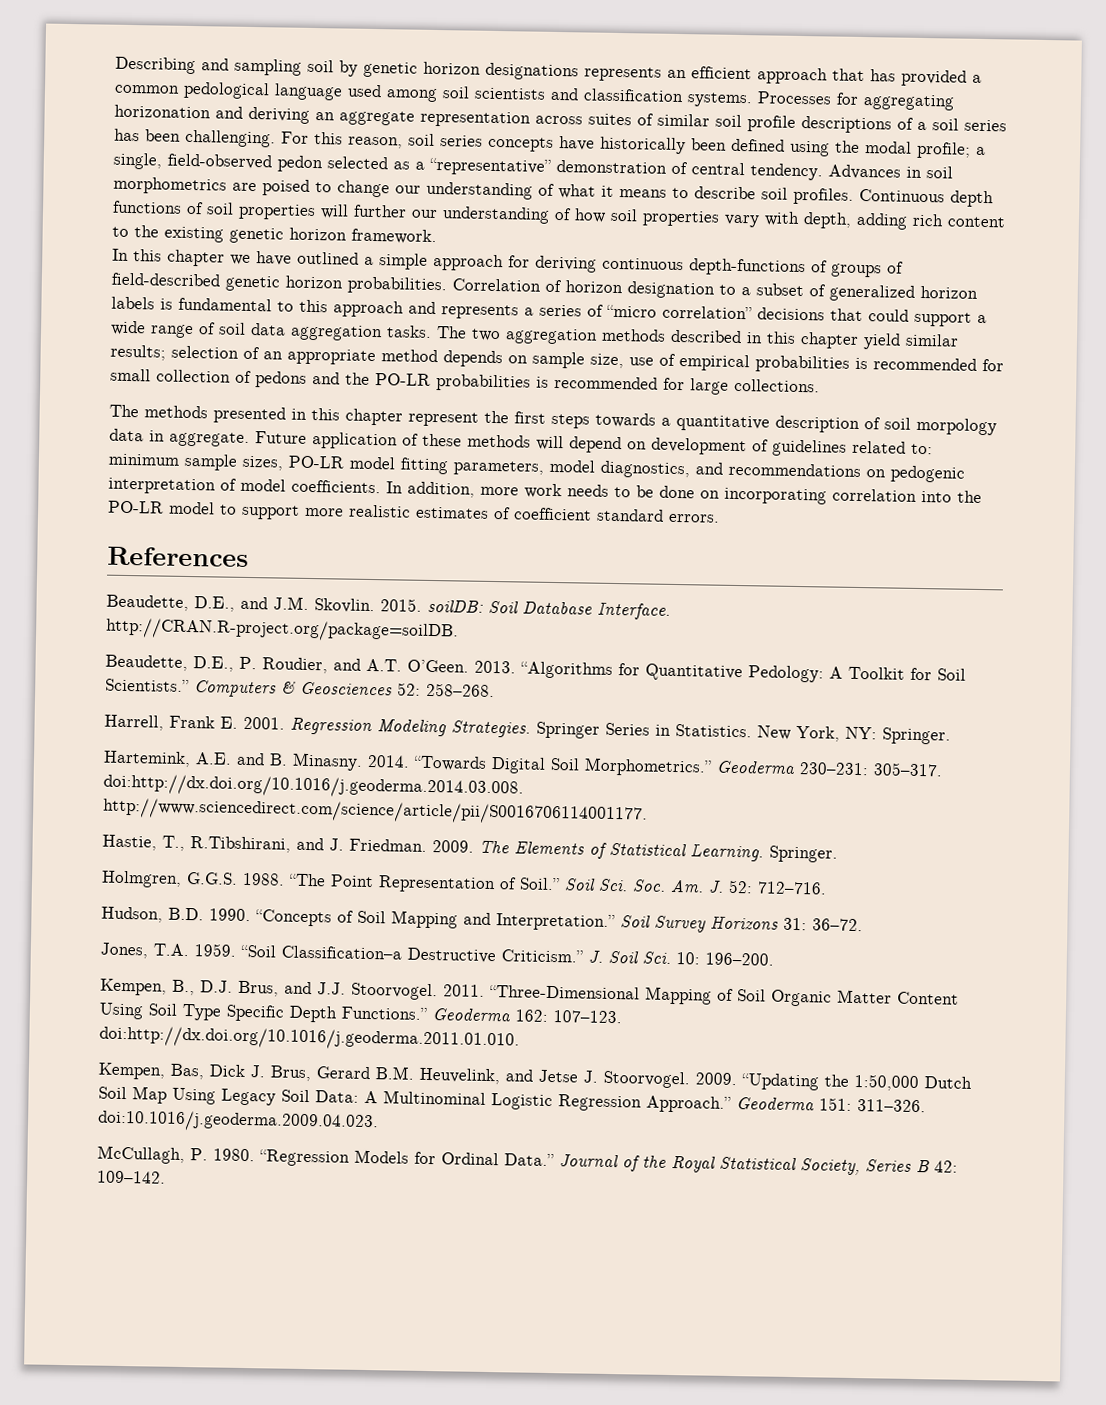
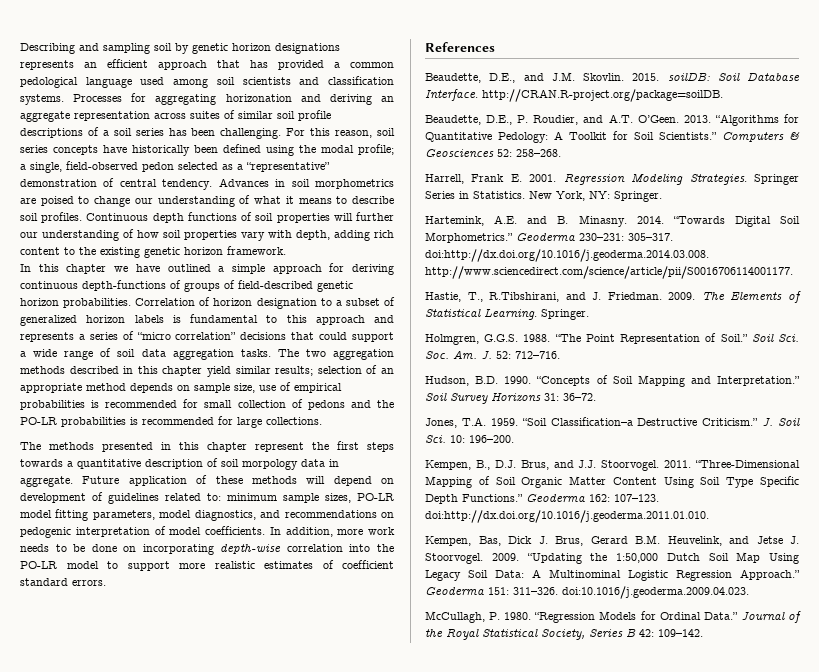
(827, 496) none -> [220,544,282,554] depth-wise

